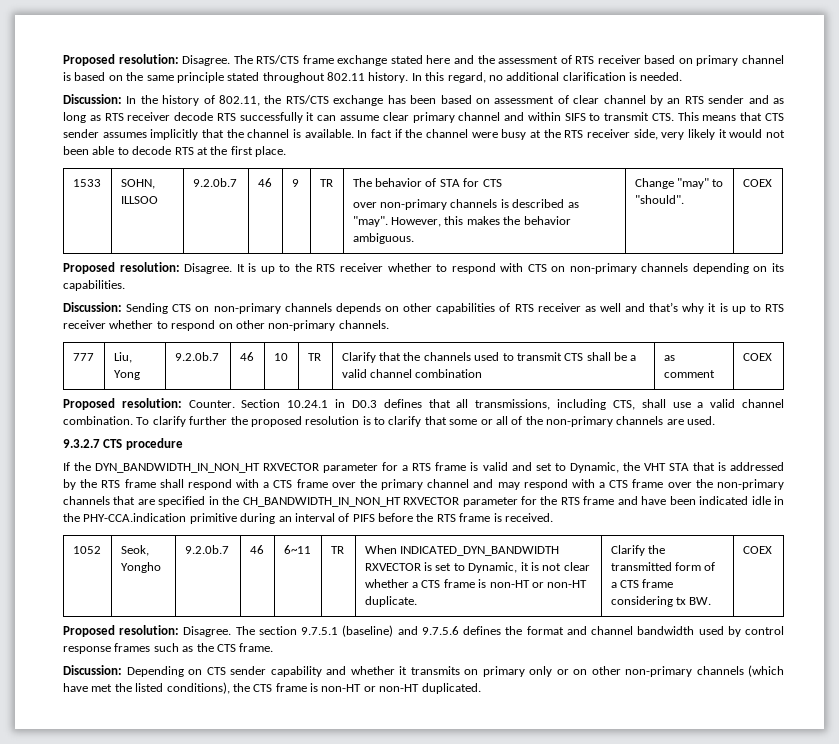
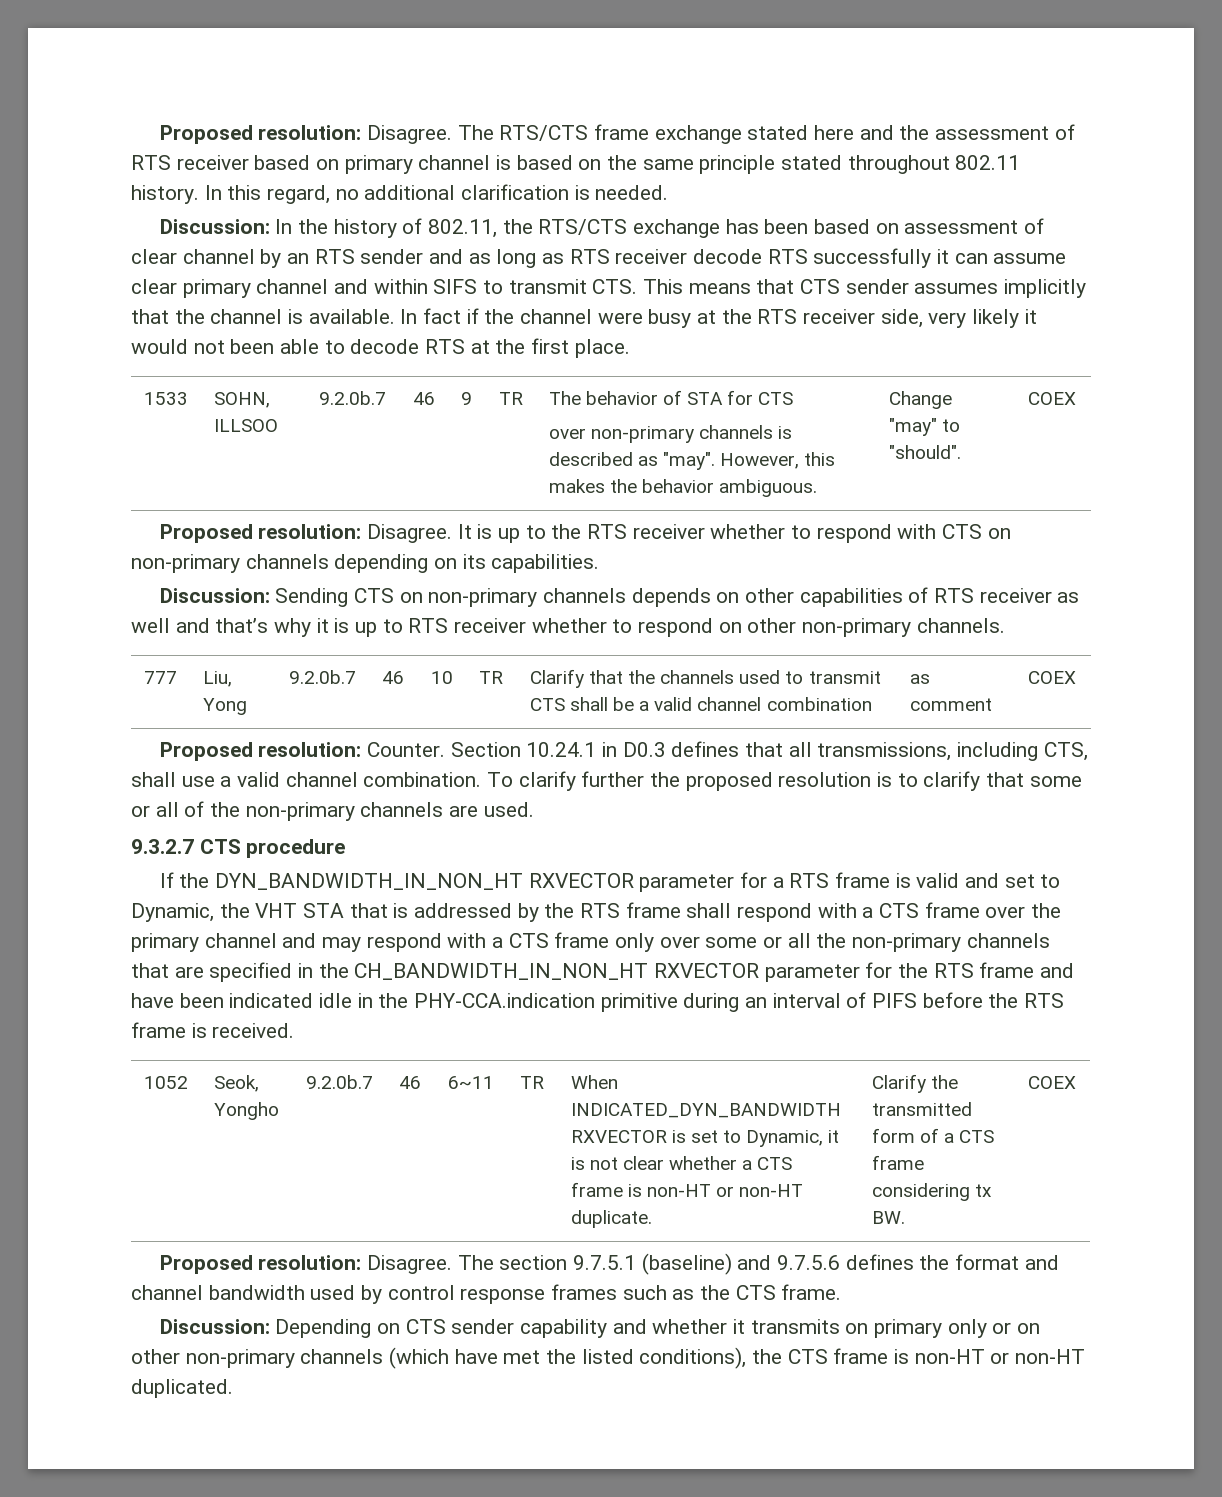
[667,482,692,488] over -> [615,933,811,952] only over some or all

